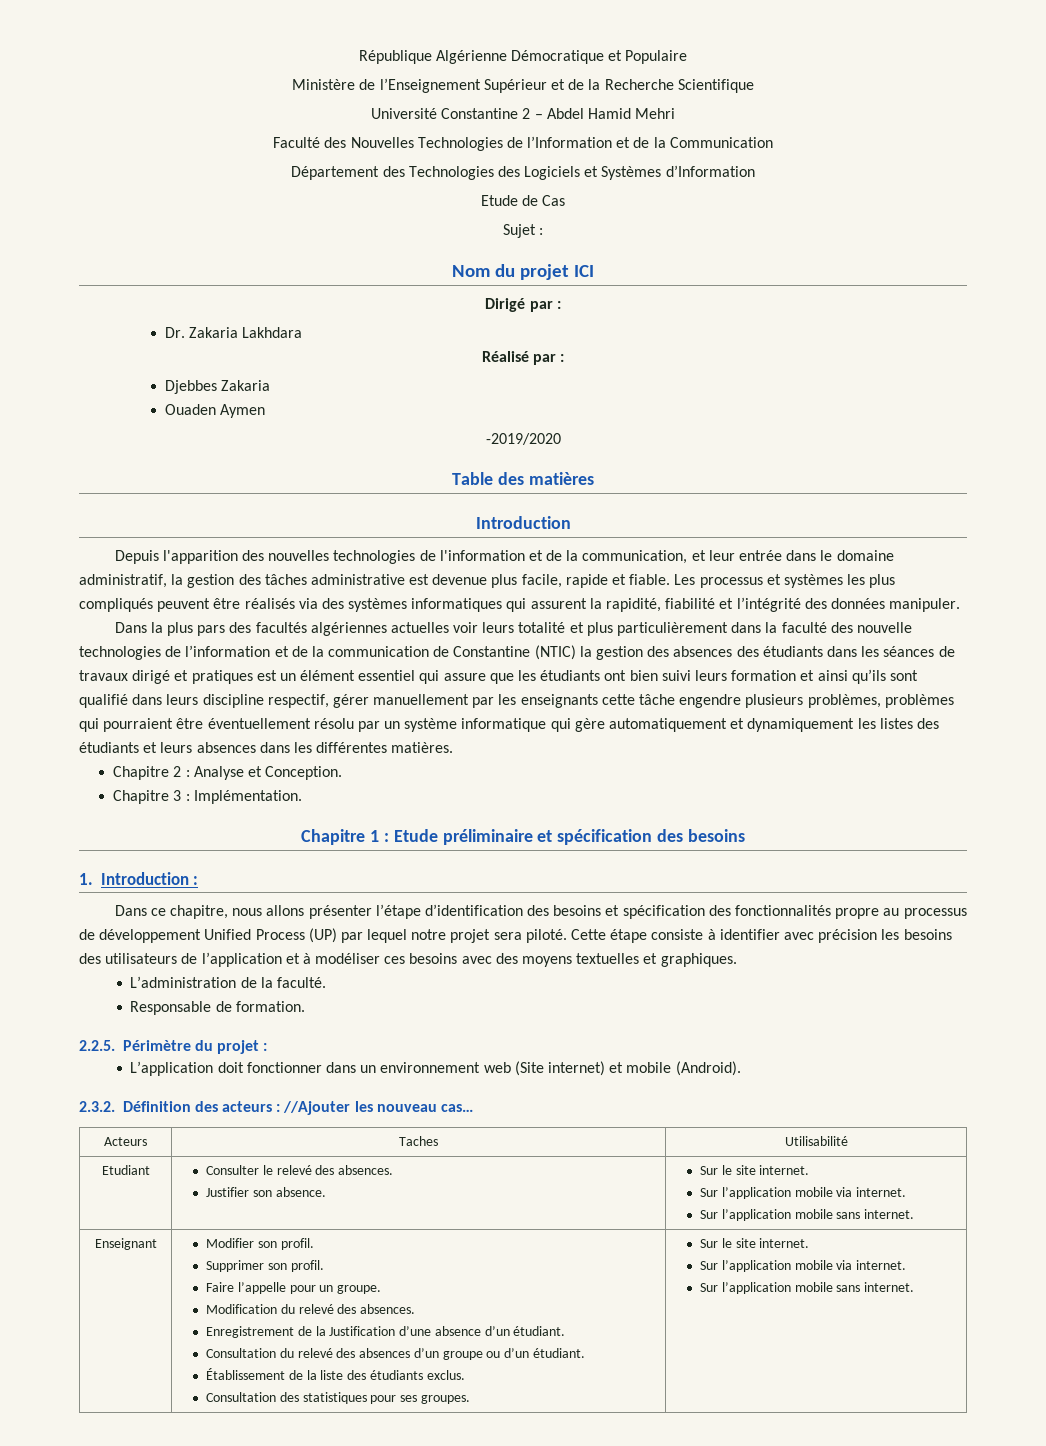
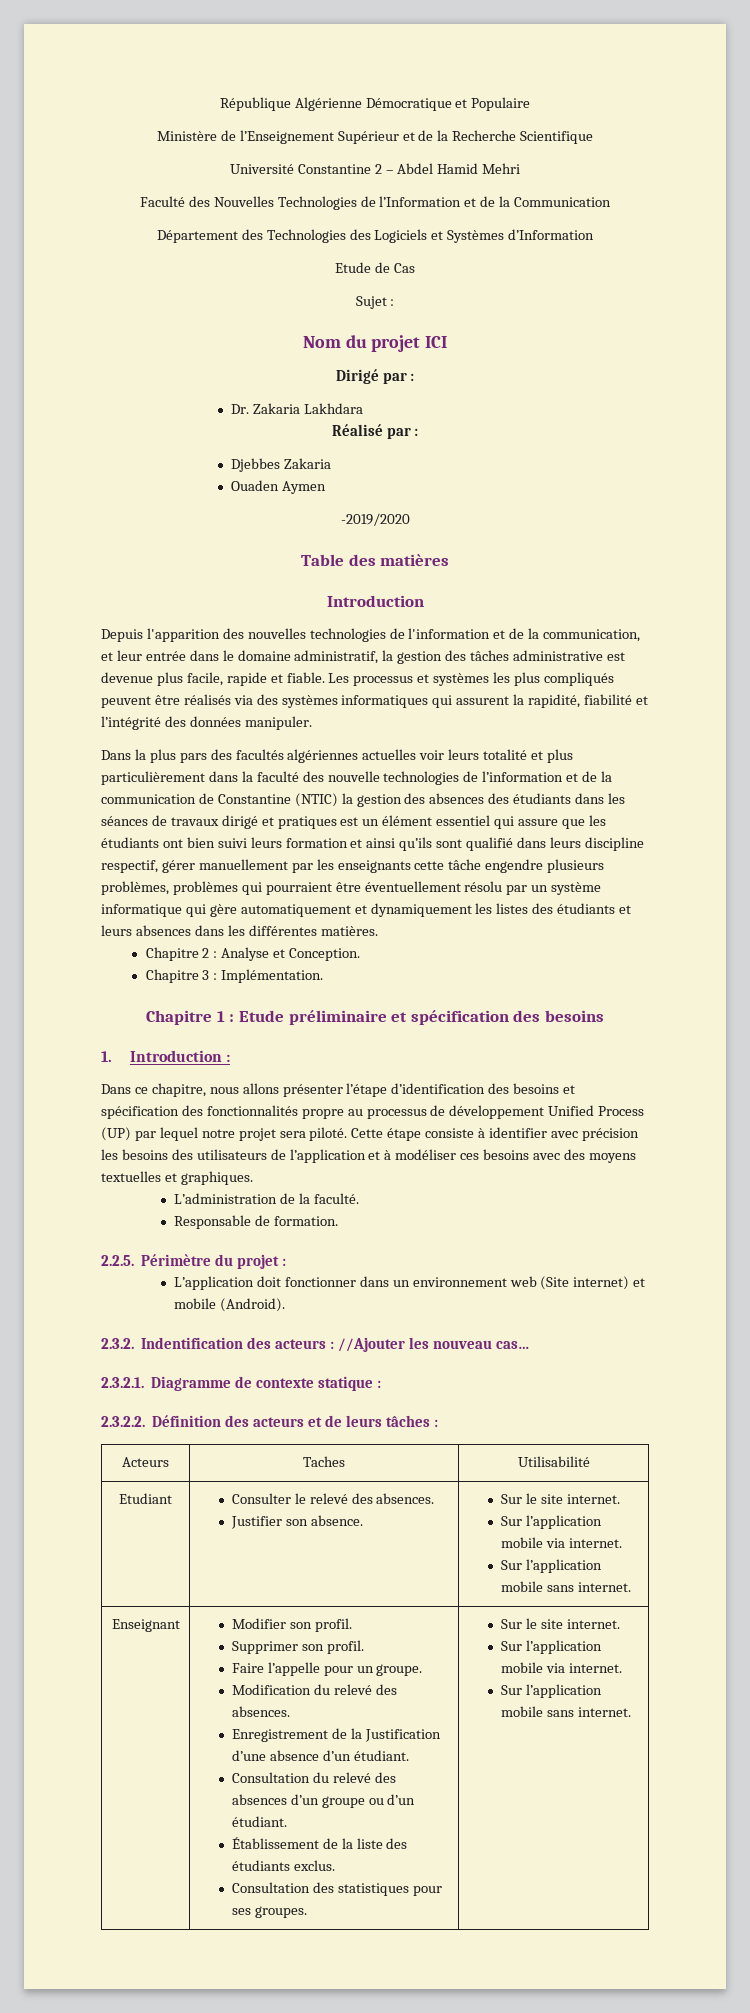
[122,1101,191,1112] Définition -> [141,1337,244,1349] Indentification
(474, 1108) none -> [101,1376,381,1391] [101,1415,438,1427] // 2.3.2.1. Diagramme de contexte statique : // 2.3.2.2. Définition des acteurs et de leurs tâches :

